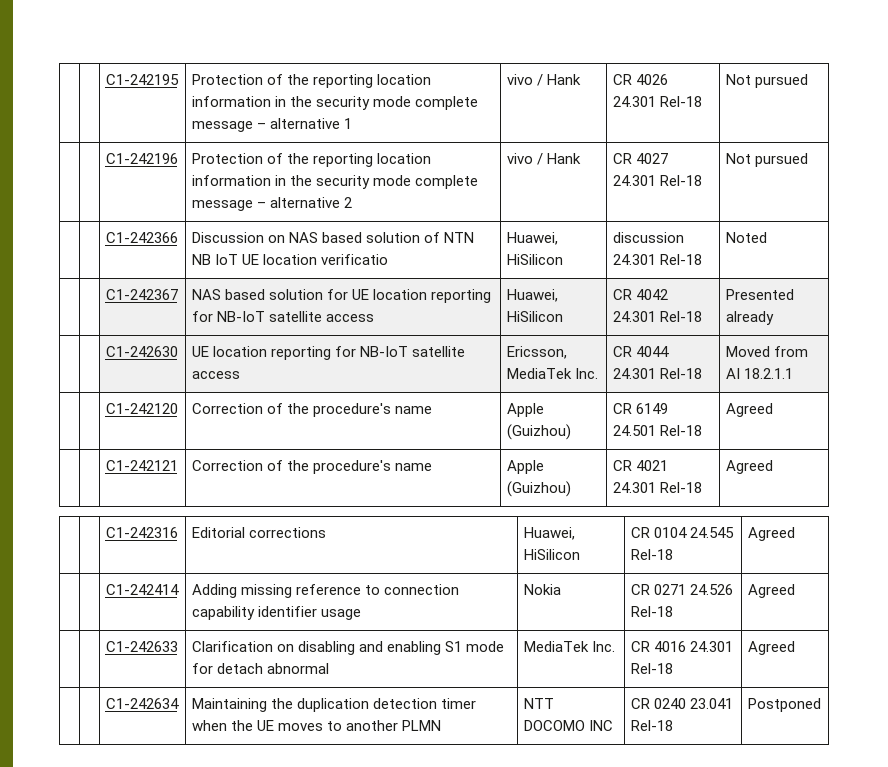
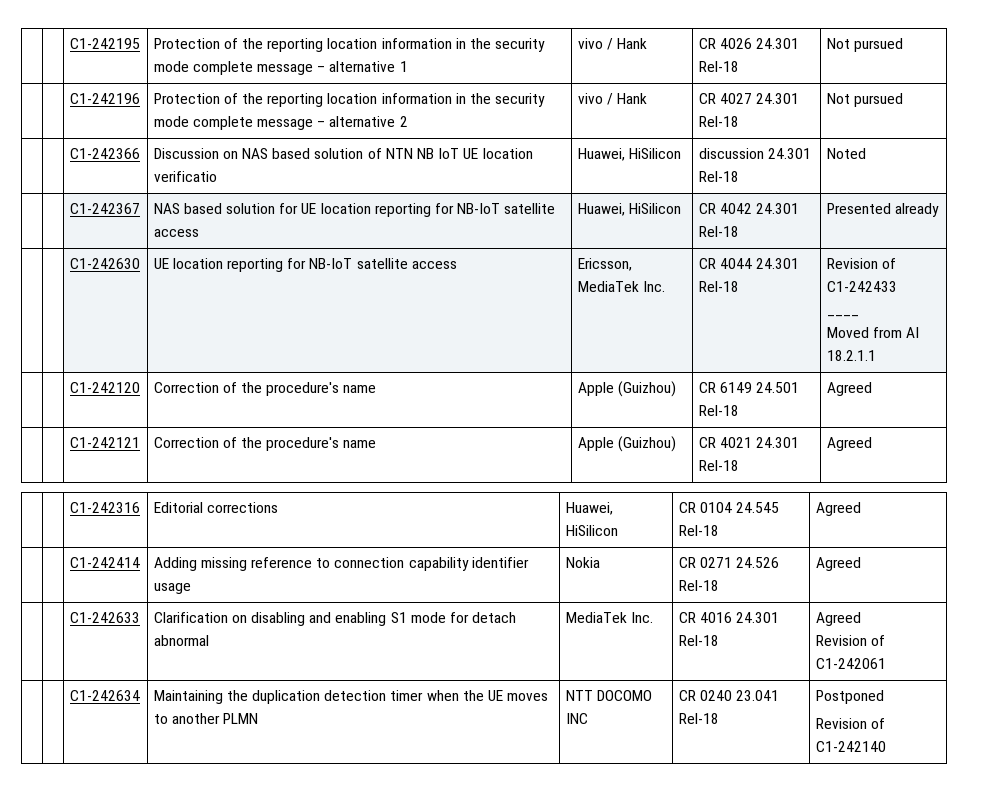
(702, 373) none -> [826,258,896,269] [826,281,897,292] [826,315,859,317] Revision of C1-242433 // ____ //
(795, 648) none -> [815,635,885,646] [815,658,886,669] // Revision of C1-242061
(821, 705) none -> [815,718,885,729] [815,741,886,752] // Revision of C1-242140

